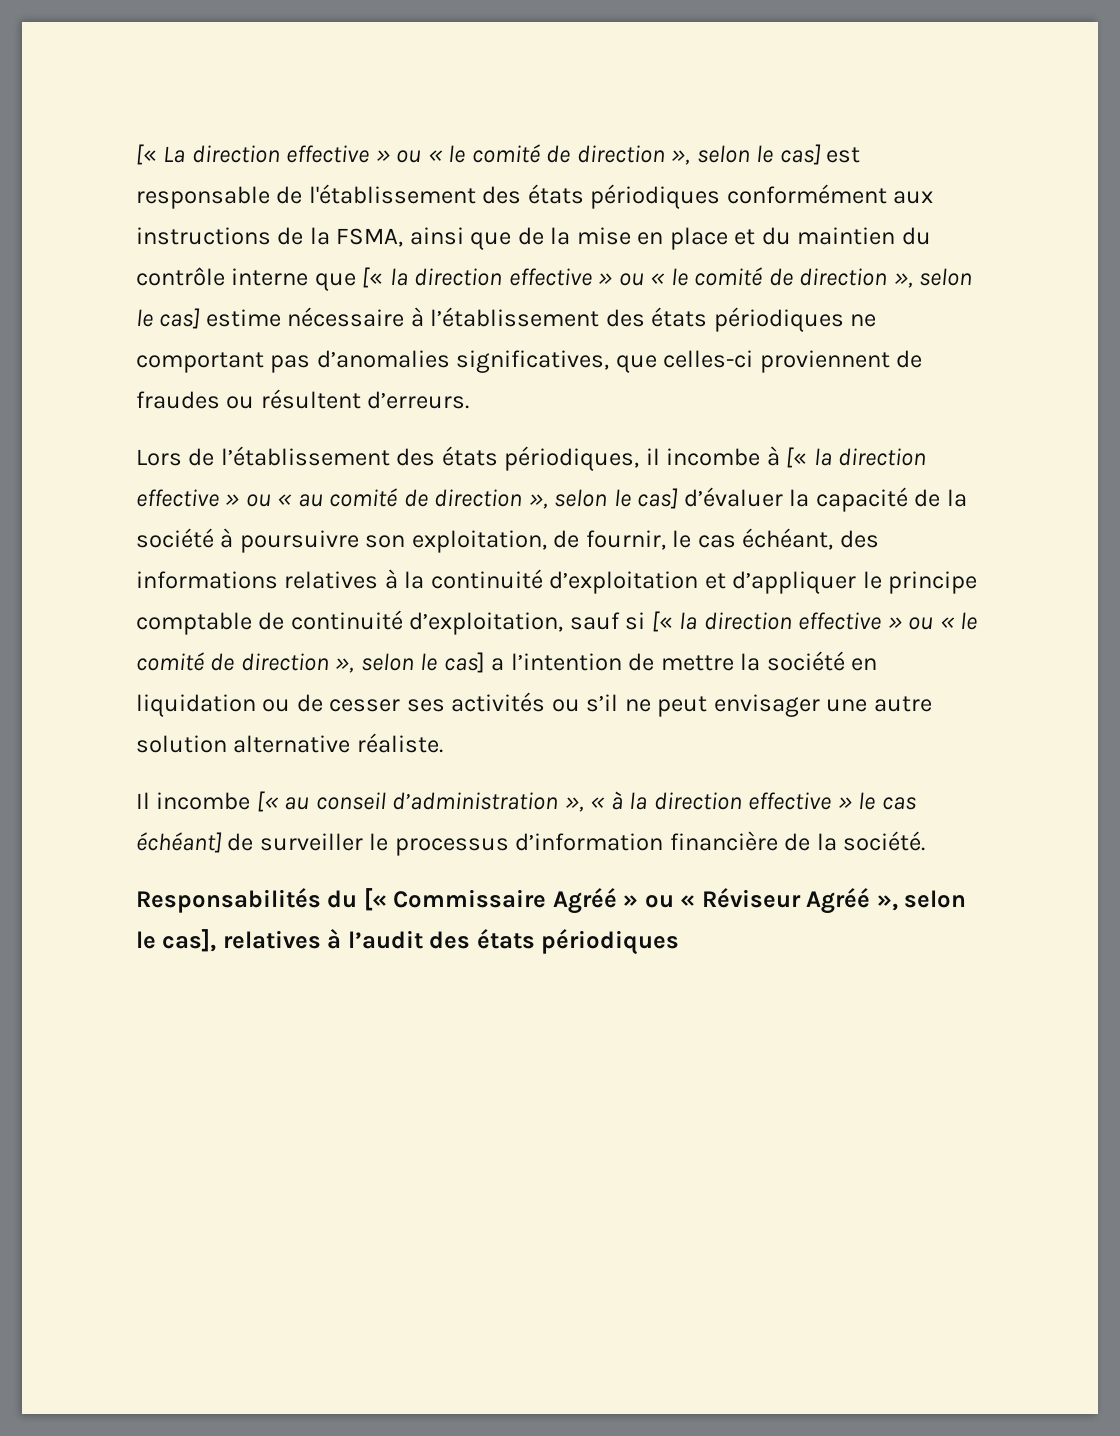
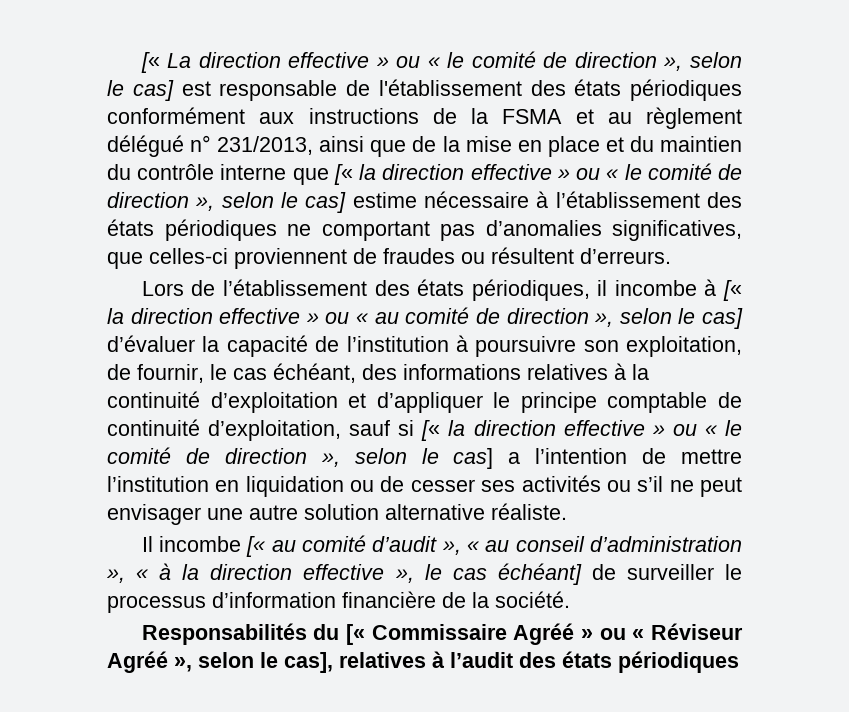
[336,228,404,247] FSMA, -> [502,107,742,129] [107,135,314,157] FSMA et au règlement délégué n° 231/2013,
[946,489,967,507] [136,528,214,548] la société -> [346,336,449,352] l’institution
[740,651,845,671] la société -> [107,476,209,492] l’institution
(310, 803) none -> [302,535,510,555] comité d’audit », « au
[837,797,852,809] » -> [395,569,414,583] »,

